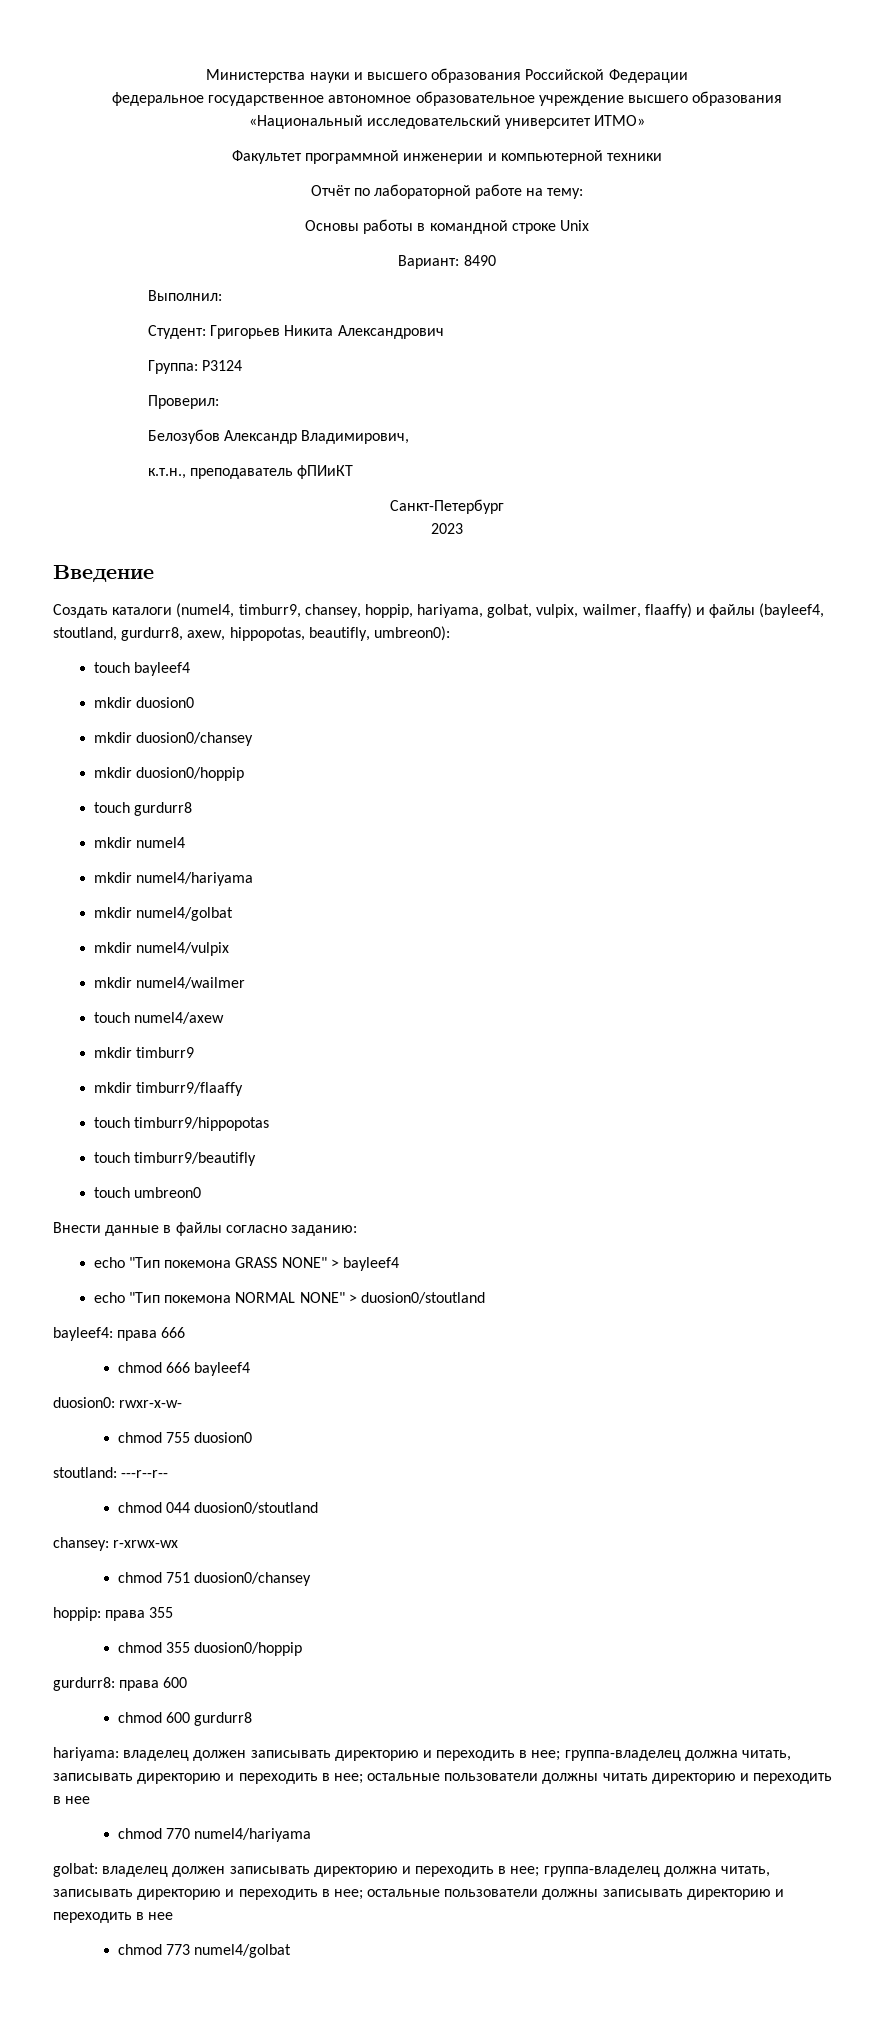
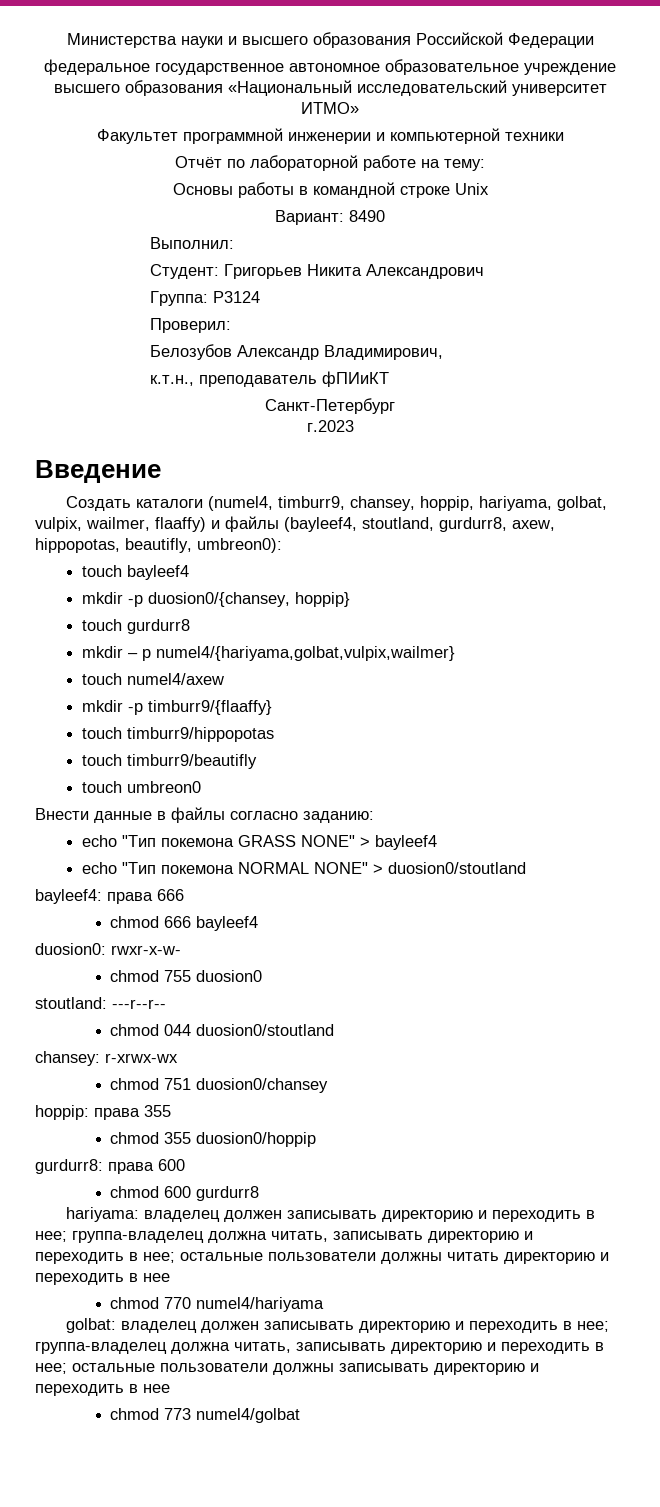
[431,523,463,534] 2023 -> [306,420,354,432] г.2023
[135,697,194,708] [93,732,253,746] [93,767,244,781] [93,802,192,816] [93,837,185,848] [93,872,253,886] [93,907,233,921] [93,942,229,956] [93,977,245,989] duosion0 // mkdir duosion0/chansey // mkdir duosion0/hoppip // touch gurdurr8 // mkdir numel4 // mkdir numel4/hariyama // mkdir numel4/golbat // mkdir numel4/vulpix // mkdir numel4/wailmer -> [127,592,350,607] [81,619,190,634] [81,646,455,661] -p duosion0/{chansey, hoppip} // touch gurdurr8 // mkdir – p numel4/{hariyama,golbat,vulpix,wailmer}
[135,1047,194,1058] [93,1082,243,1096] timburr9 // mkdir timburr9/flaaffy -> [127,700,272,715] -p timburr9/{flaaffy}

